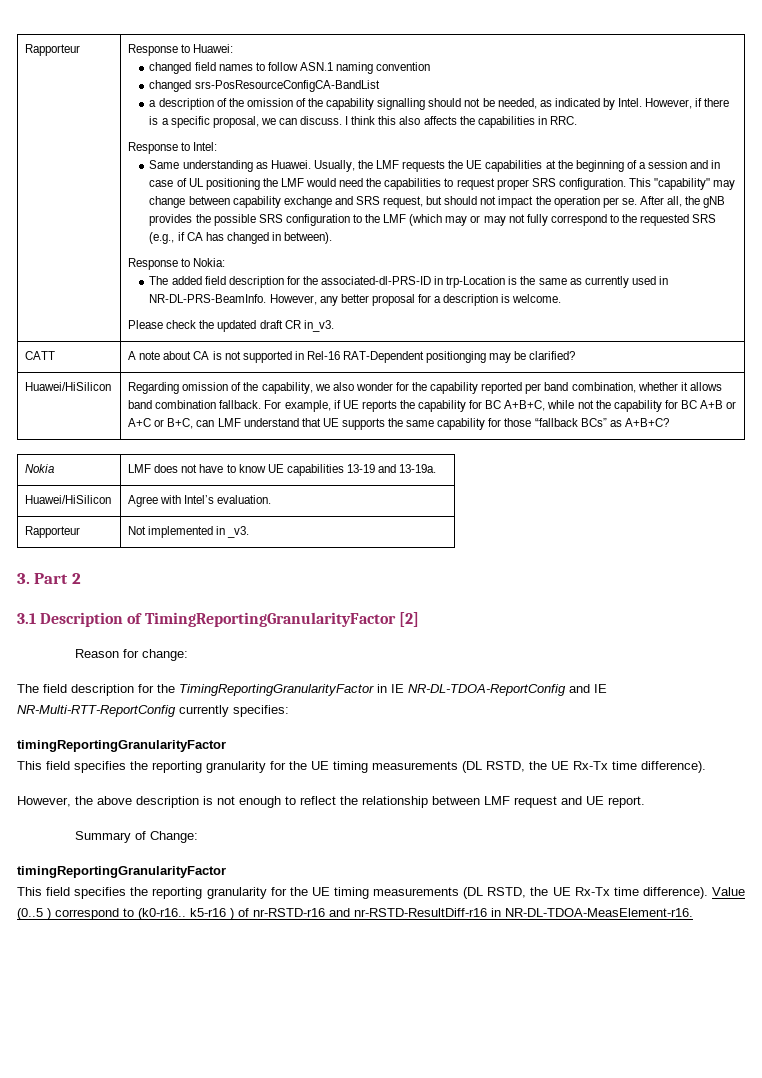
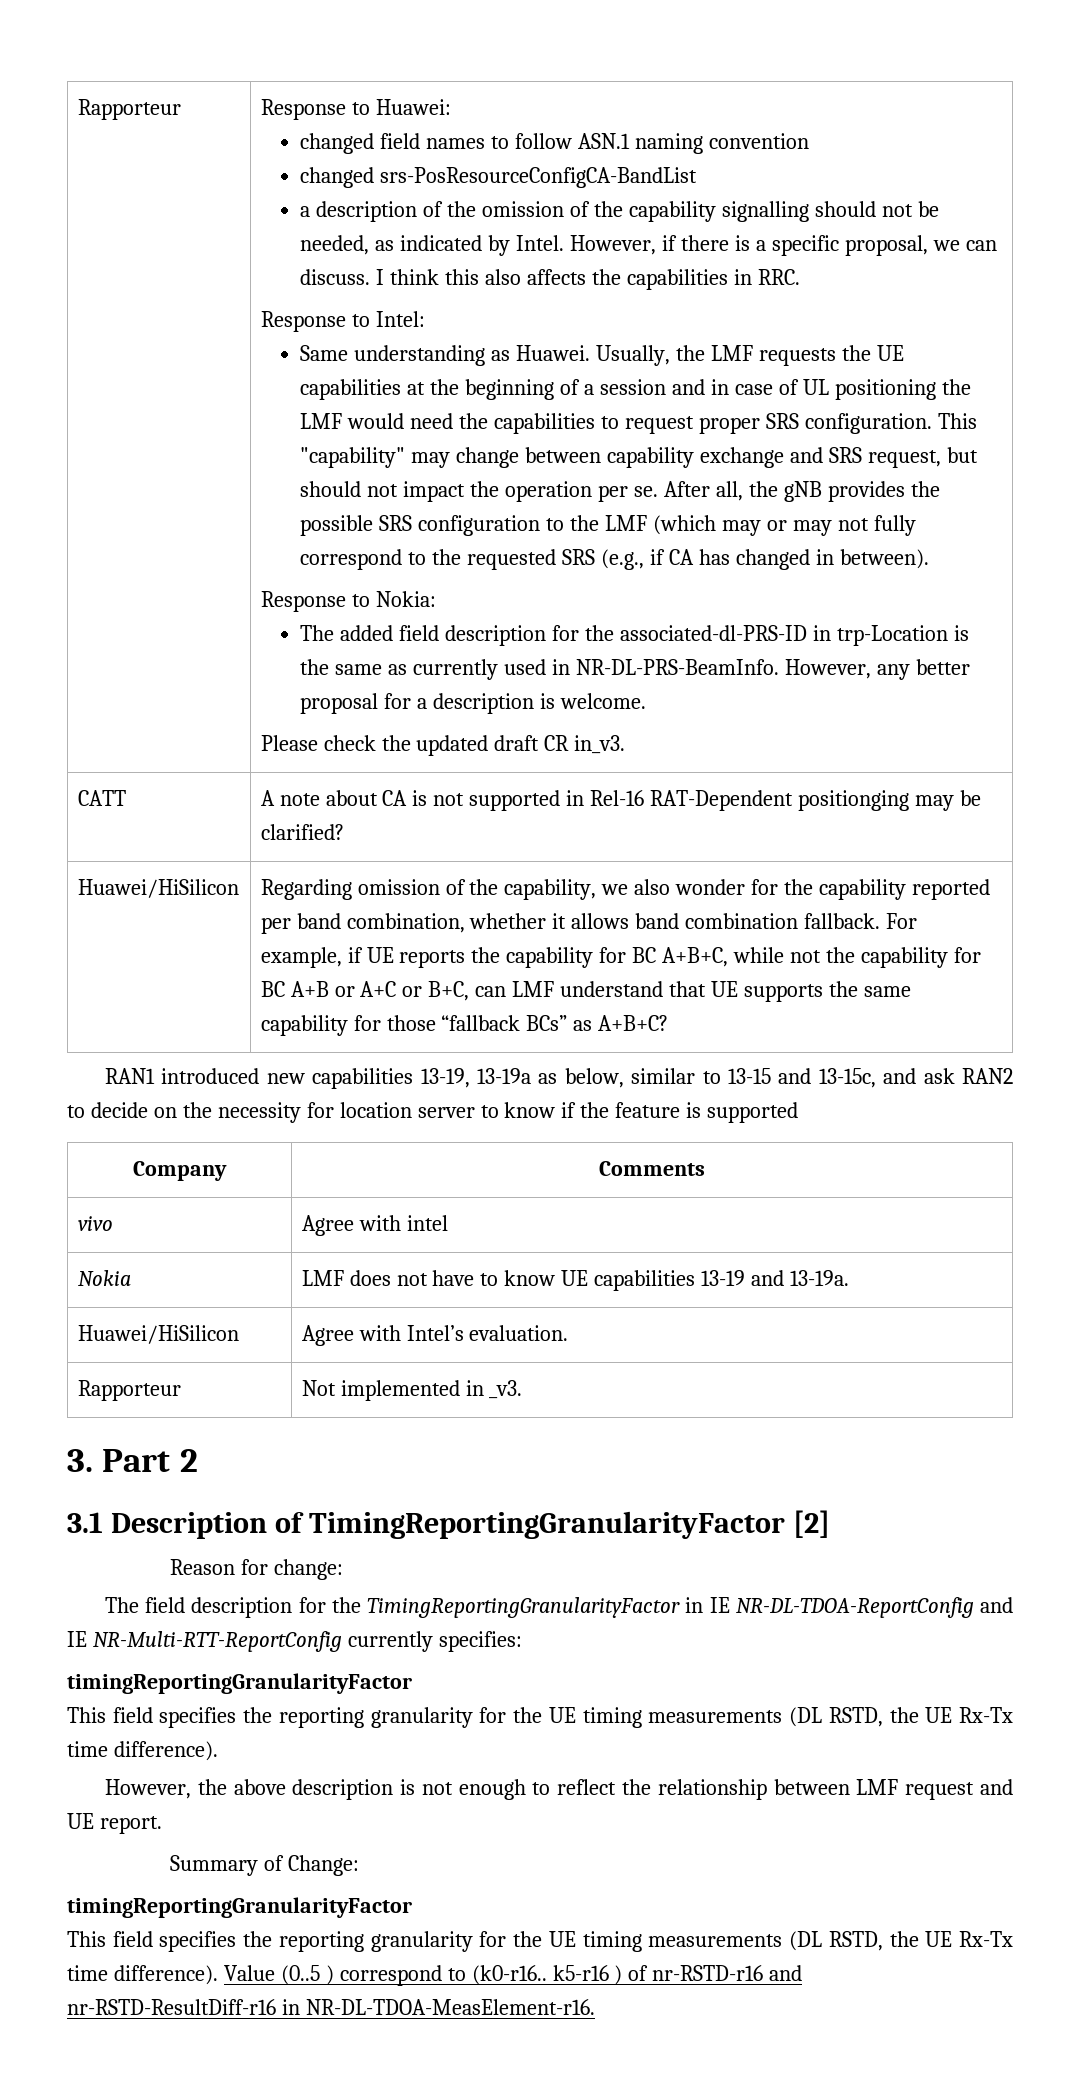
(669, 422) none -> [104,1068,1013,1089] [67,1102,799,1123] [133,1161,227,1181] [599,1161,705,1176] [77,1216,113,1231] [301,1215,448,1236] // RAN1 introduced new capabilities 13-19, 13-19a as below, similar to 13-15 and 13-15c, and ask RAN2 to decide on the necessity for location server to know if the feature is supported // Company | Comments // vivo | Agree with intel

